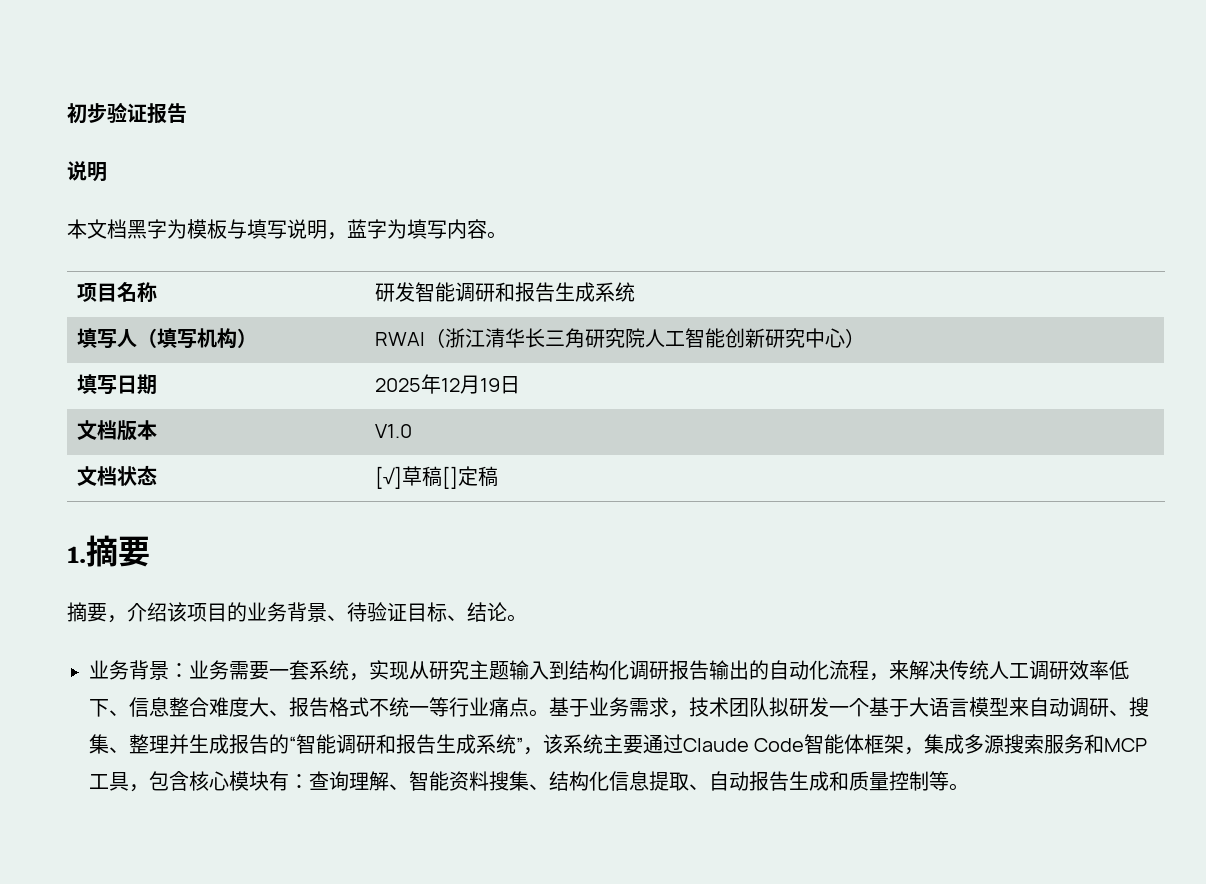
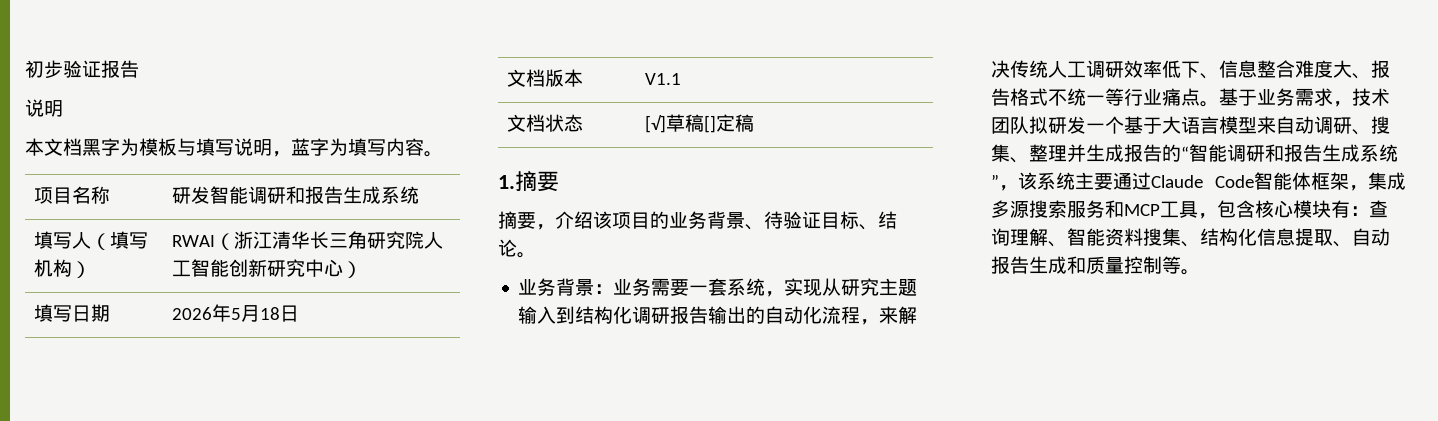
[375,374,501,394] 2025年12月19 -> [171,304,280,322] 2026年5月18
[375,424,413,438] V1.0 -> [644,73,681,85] V1.1

